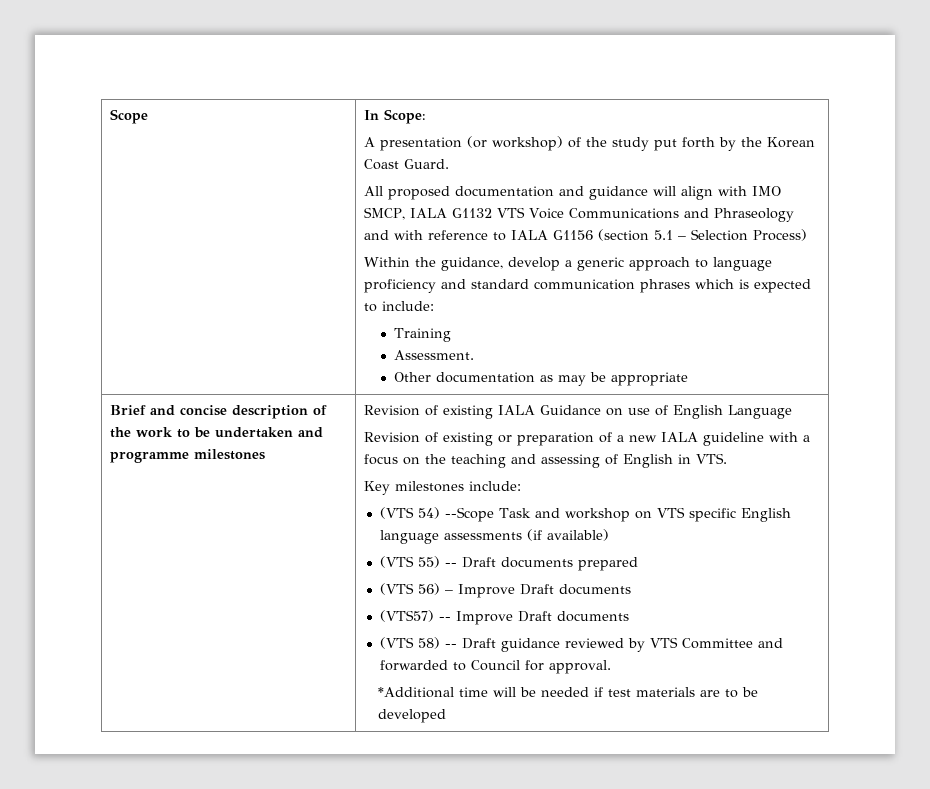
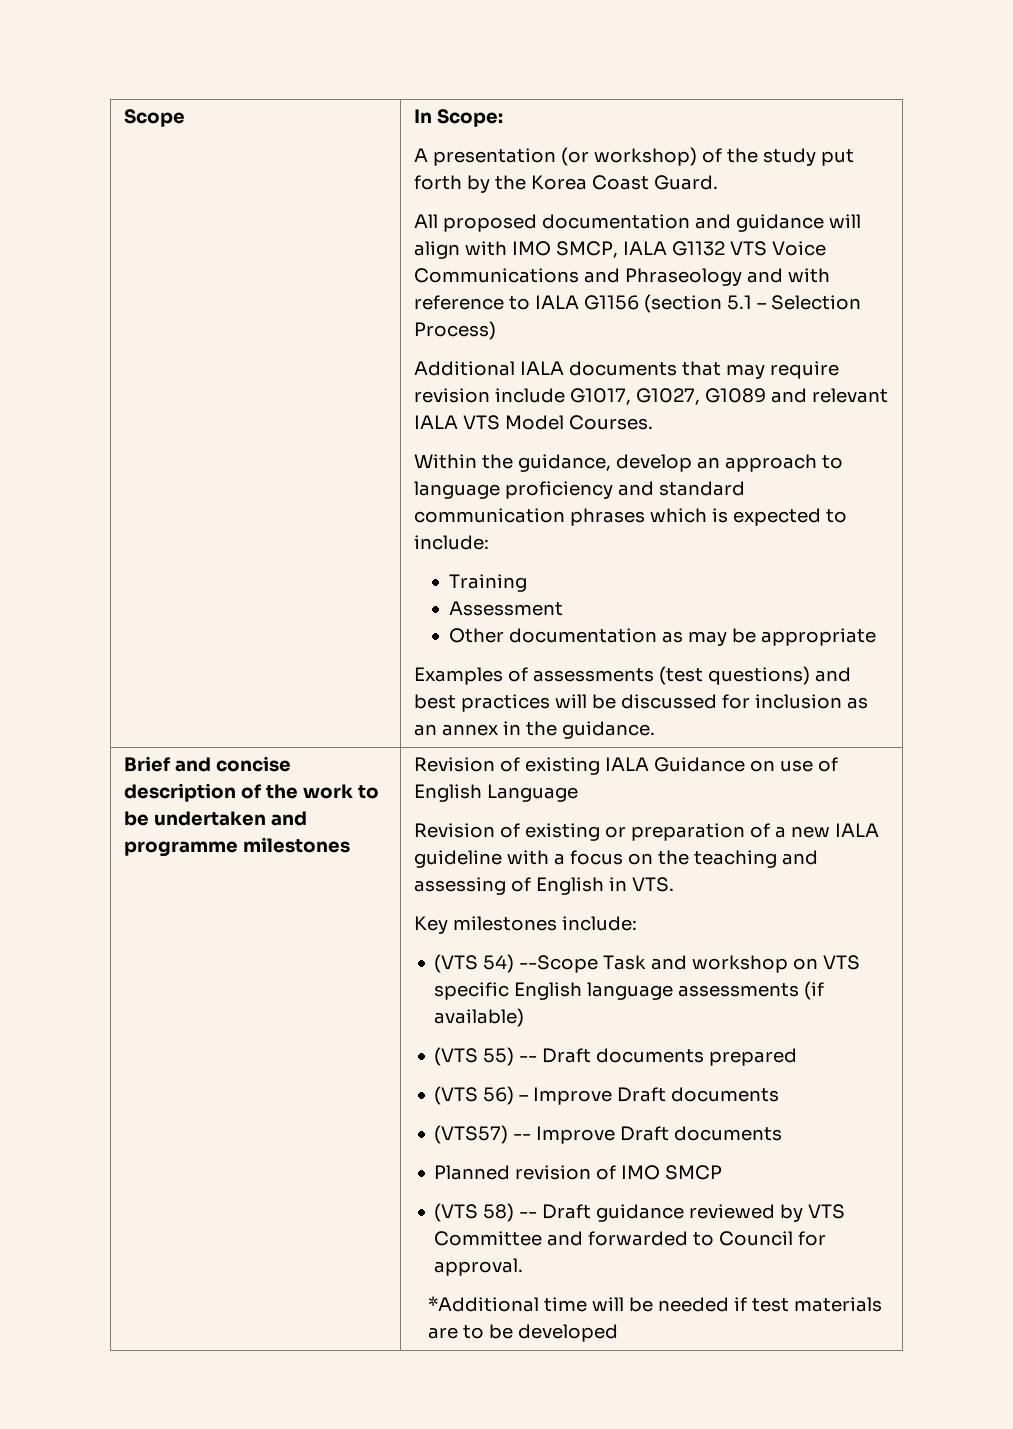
[766,137,815,148] Korean -> [530,175,587,190] Korea
(807, 235) none -> [413,361,839,379] [413,388,888,405] [413,415,653,430] // Additional IALA documents that may require revision include G1017, G1027, G1089 and relevant IALA VTS Model Courses.
[564,257,624,271] a generic -> [696,457,720,469] an
[394,350,475,360] Assessment. -> [448,601,563,616] Assessment
(689, 379) none -> [413,666,851,685] [413,694,868,712] [413,721,655,739] // Examples of assessments (test questions) and best practices will be discussed for inclusion as an annex in the guidance.
(629, 616) none -> [434,1165,723,1180] // Planned revision of IMO SMCP

